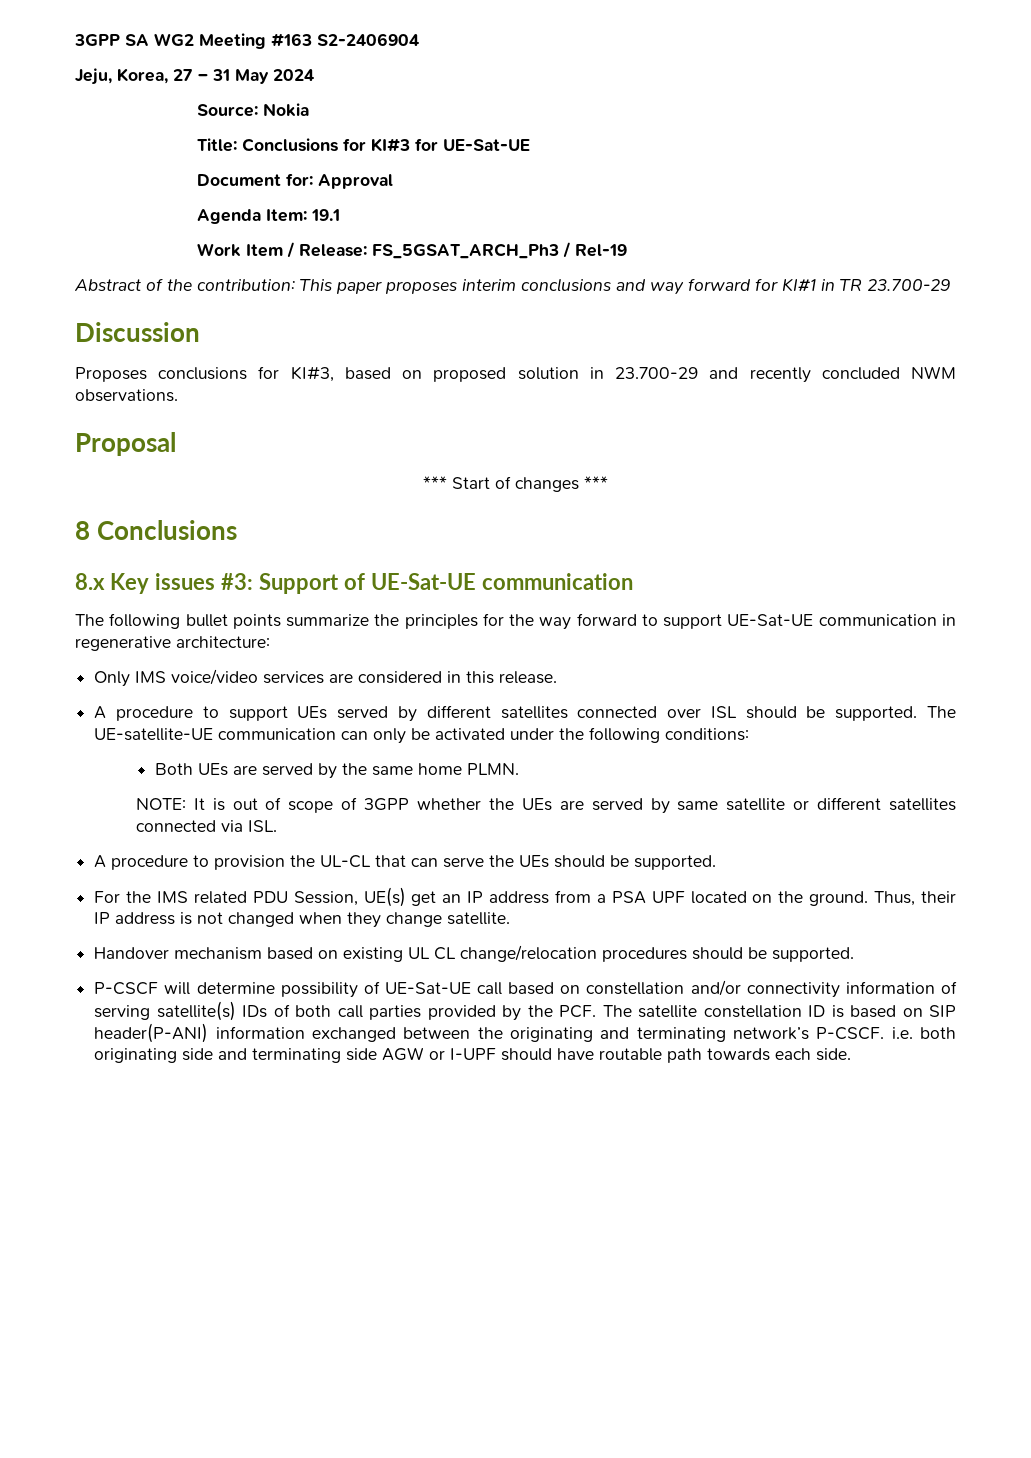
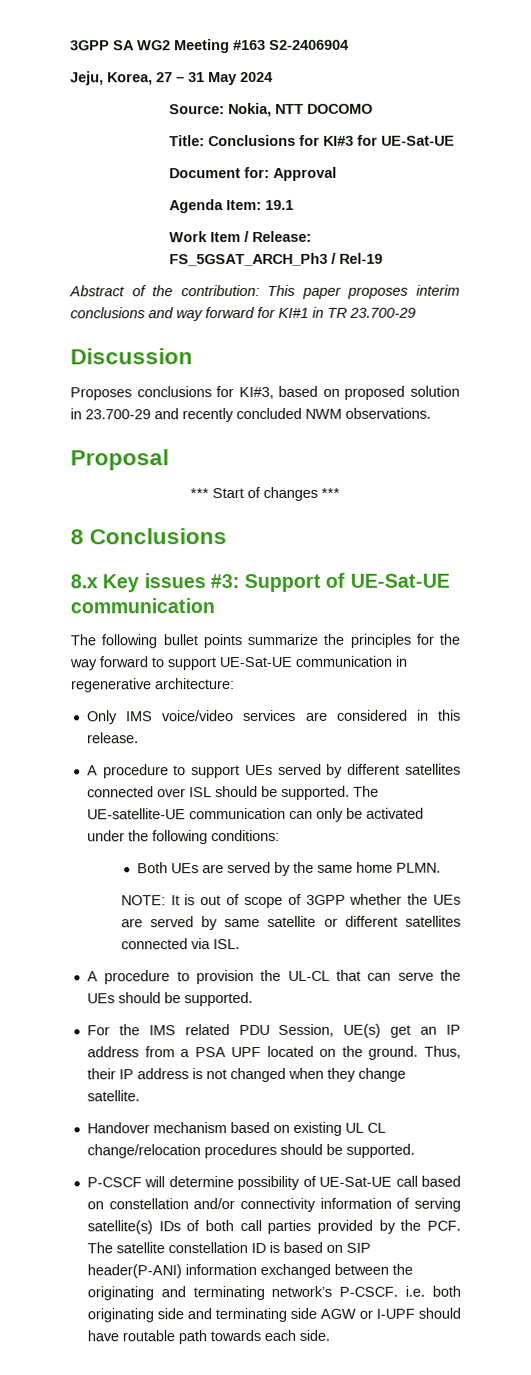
[262,103,309,117] Nokia -> [228,102,374,118] Nokia, NTT DOCOMO

